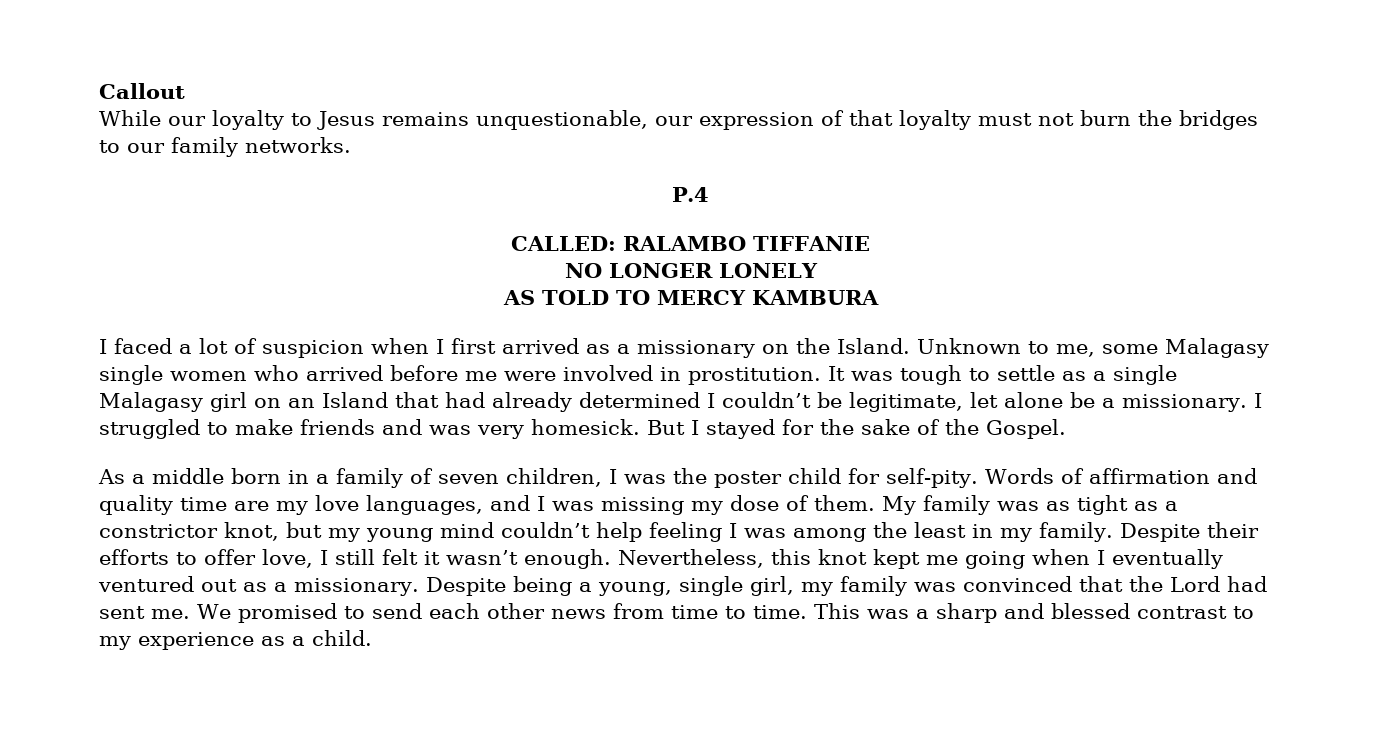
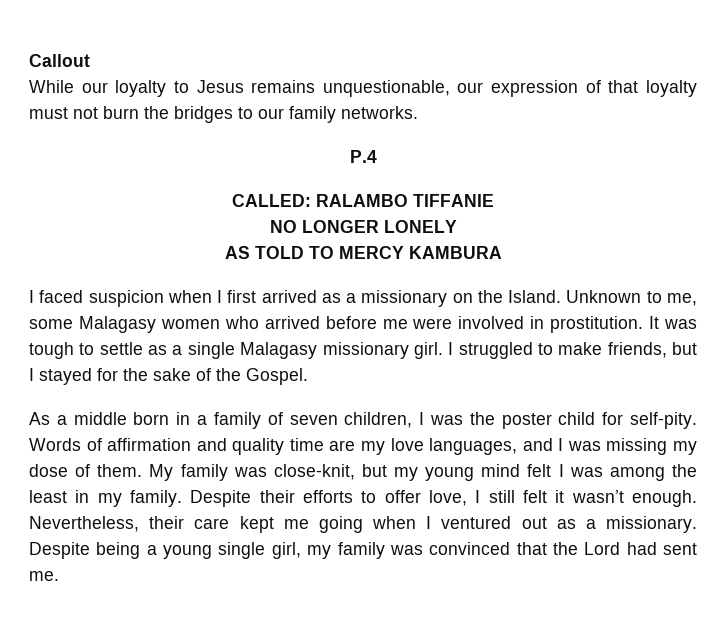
[179,338,257,354] a lot of -> (84, 296) none
[99,365,163,385] single -> (156, 324) none
[210,392,1262,412] [99,419,685,439] girl on an Island that had already determined I couldn’t be legitimate, let alone be a missionary. I struggled to make friends and was very homesick. But -> [322,342,697,359] missionary girl. I struggled to make friends, but
[1046,495,1178,515] [99,522,279,541] as tight as a constrictor knot, -> [273,464,355,480] close-knit,
[501,522,722,542] couldn’t help feeling -> [527,464,552,477] felt
[771,549,867,565] this knot -> [149,516,230,529] their care
[1112,549,1223,569] eventually -> (432, 522) none
[597,582,672,596] young, -> [163,545,213,559] young
[197,603,1254,623] [99,630,372,650] We promised to send each other news from time to time. This was a sharp and blessed contrast to my experience as a child. -> (59, 576) none

